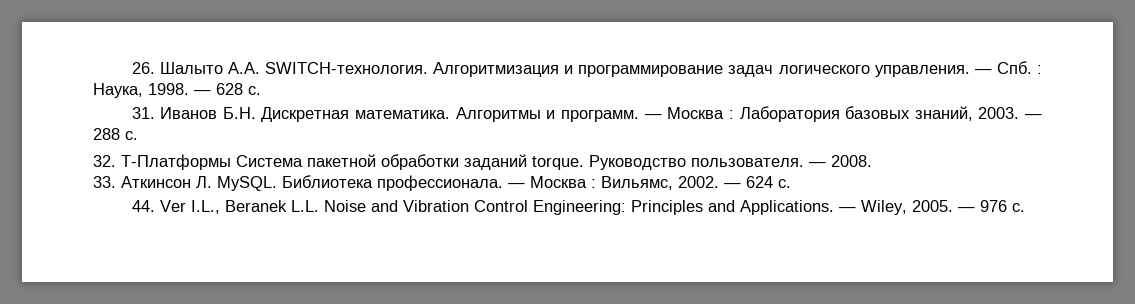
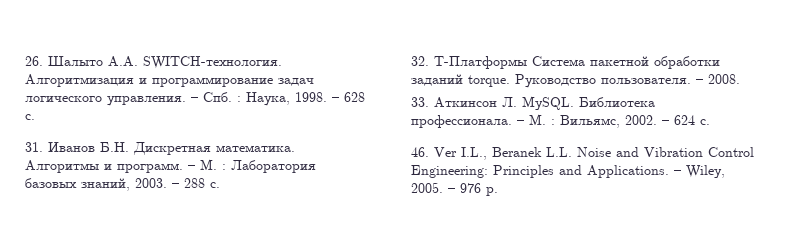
[974,69,992,74] — -> [191,97,198,102] –
[194,90,211,95] — -> [332,97,339,102] –
[644,107,725,119] — Москва -> [188,159,217,170] – М.
[1024,114,1042,119] — -> [172,183,179,188] –
[809,162,826,167] — -> [696,79,703,84] –
[508,176,587,188] — Москва -> [517,114,546,125] – М.
[724,183,741,188] — -> [662,120,669,125] –
[131,200,155,212] 44. -> [411,147,429,157] 46.
[838,207,856,212] — -> [674,170,681,175] –
[957,200,1025,212] — 976 c. -> [448,183,498,196] – 976 p.

